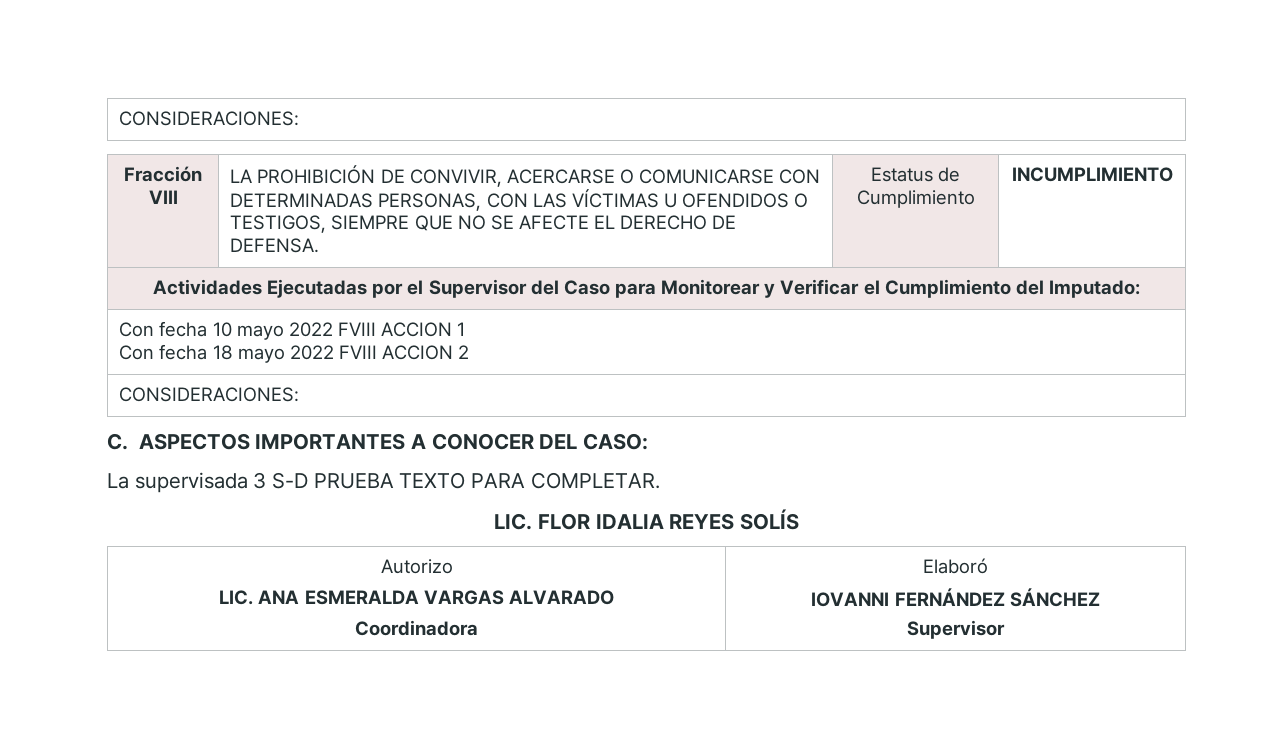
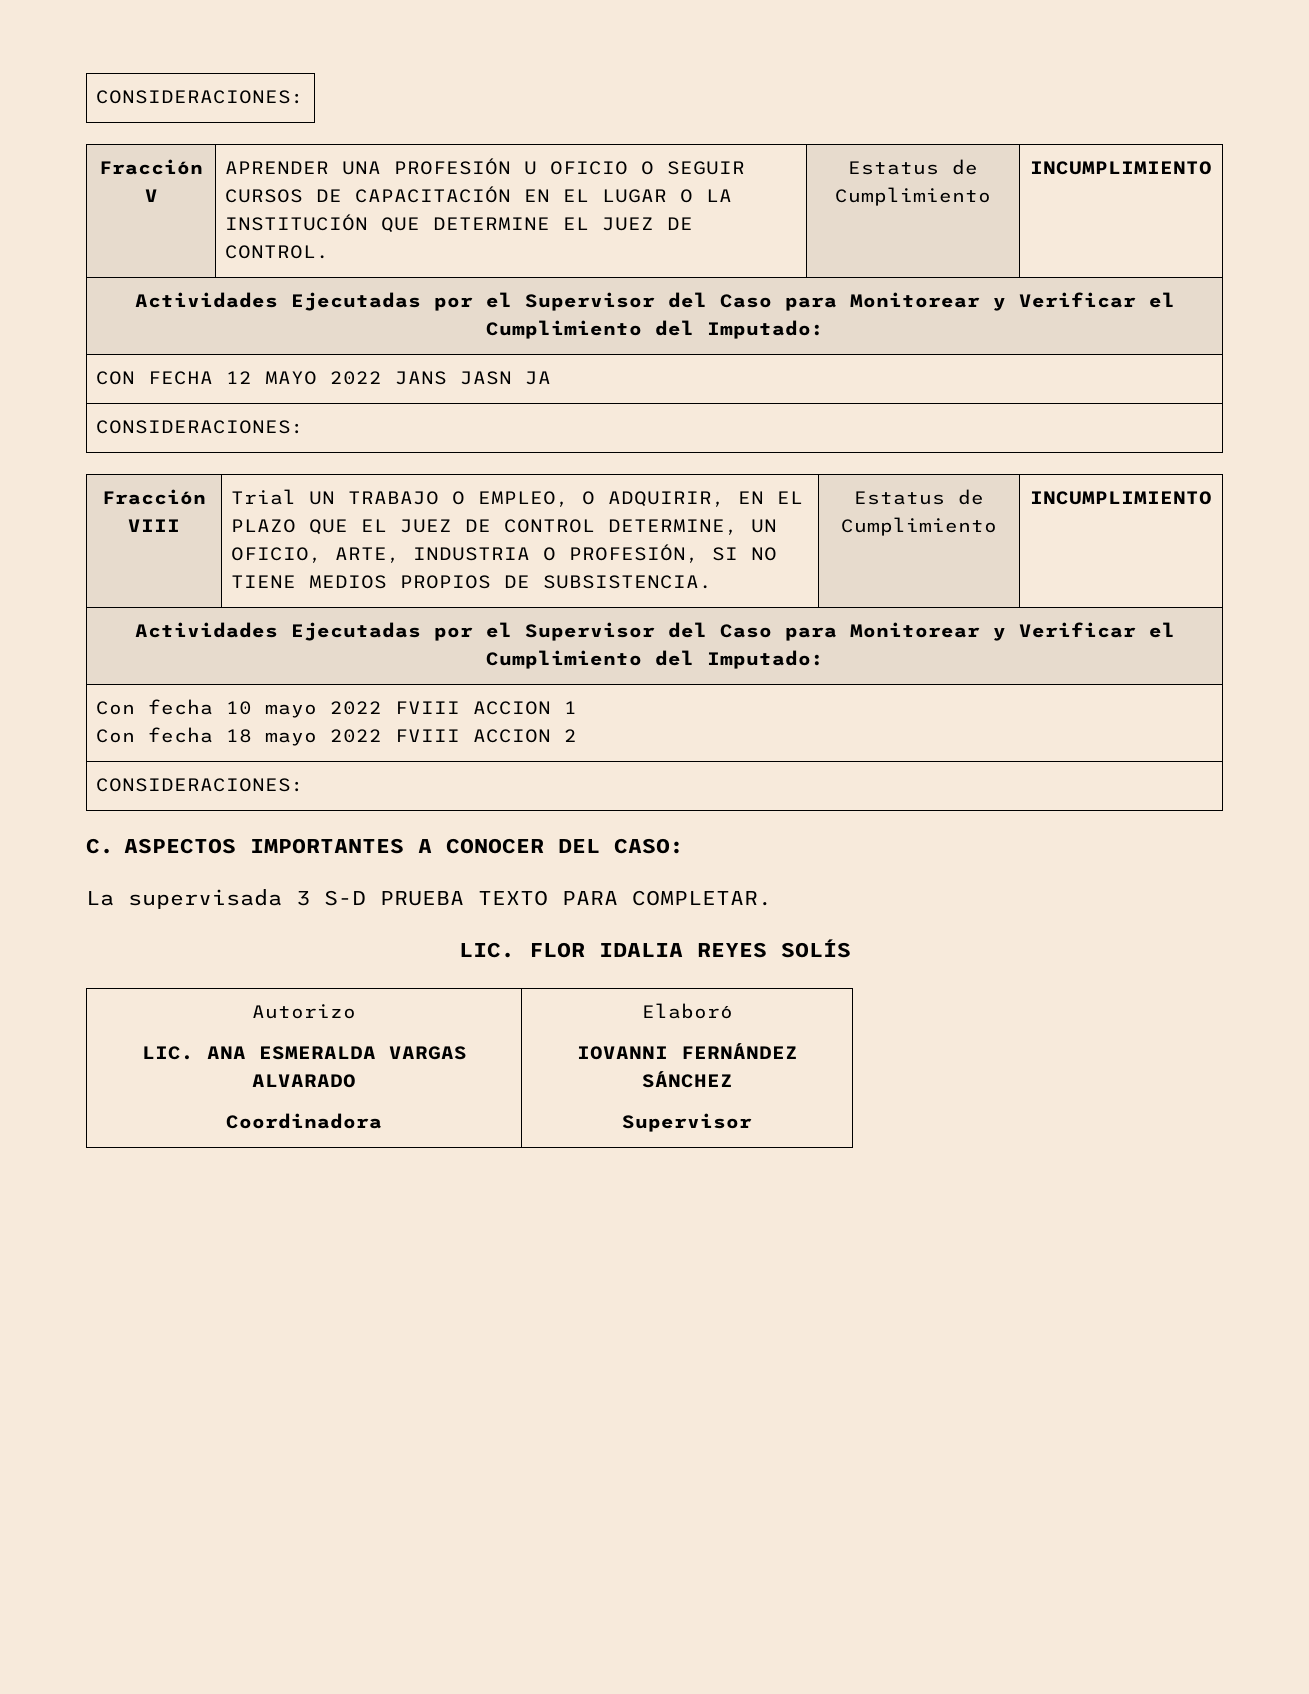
[119,111,300,126] [124,166,202,182] [148,190,178,204] [230,165,821,187] [230,189,809,211] [230,215,737,233] [230,238,320,253] CONSIDERACIONES: // Fracción VIII | LA PROHIBICIÓN DE CONVIVIR, ACERCARSE O COMUNICARSE CON DETERMINADAS PERSONAS, CON LAS VÍCTIMAS U OFENDIDOS O TESTIGOS, SIEMPRE QUE NO SE AFECTE EL DERECHO DE DEFENSA. -> [95,90,304,104] [99,159,203,175] [144,189,158,202] [224,158,745,175] [224,186,732,203] [224,214,693,233] [224,245,329,259] [848,159,978,175] [835,187,991,206] [1030,161,1212,175] [134,292,1175,311] [485,320,824,339] [95,371,551,385] [95,420,304,434] [102,489,206,505] [128,519,180,532] [230,489,803,507] [230,519,777,535] [230,544,777,563] [230,575,712,589] CONSIDERACIONES: // Fracción V | APRENDER UNA PROFESIÓN U OFICIO O SEGUIR CURSOS DE CAPACITACIÓN EN EL LUGAR O LA INSTITUCIÓN QUE DETERMINE EL JUEZ DE CONTROL. | Estatus de Cumplimiento | INCUMPLIMIENTO // Actividades Ejecutadas por el Supervisor del Caso para Monitorear y Verificar el Cumplimiento del Imputado: // CON FECHA 12 MAYO 2022 JANS JASN JA // CONSIDERACIONES: // Fracción VIII | Trial UN TRABAJO O EMPLEO, O ADQUIRIR, EN EL PLAZO QUE EL JUEZ DE CONTROL DETERMINE, UN OFICIO, ARTE, INDUSTRIA O PROFESIÓN, SI NO TIENE MEDIOS PROPIOS DE SUBSISTENCIA.

